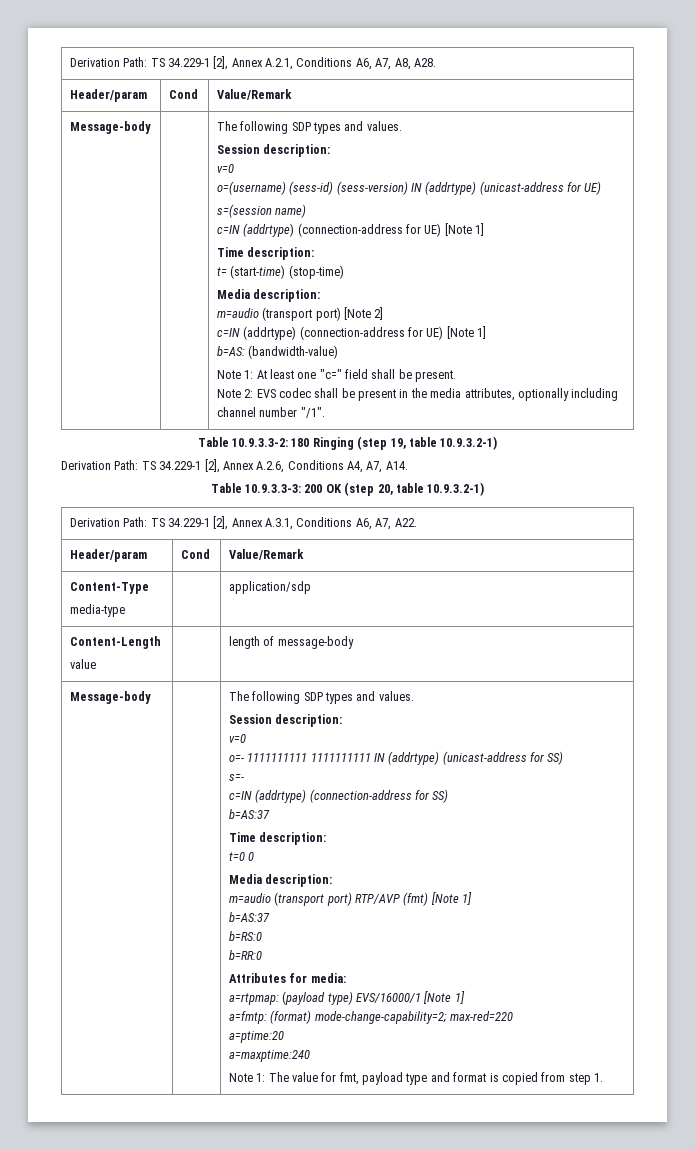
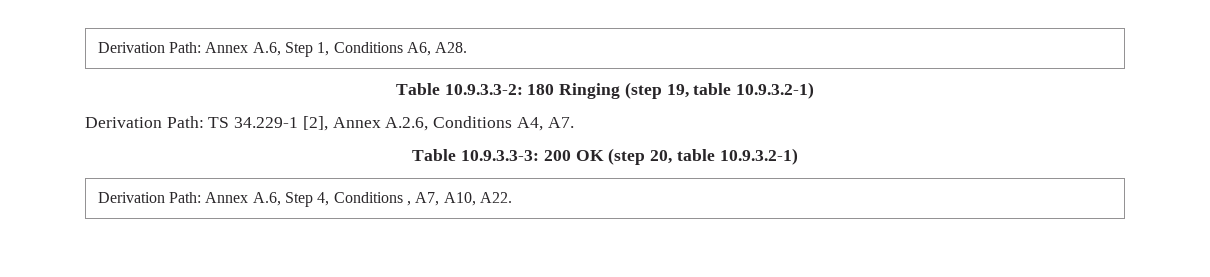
[69,56,436,70] [69,89,147,102] [168,89,198,99] [216,89,292,100] [69,121,151,134] [216,121,402,134] [216,144,331,157] [216,164,234,173] [216,181,602,195] [216,204,307,218] [216,223,485,237] [216,247,315,260] [216,265,344,279] [216,289,321,302] [216,307,384,321] [216,326,487,340] [216,345,339,359] [216,369,457,382] [216,388,619,401] [216,407,325,418] Derivation Path: TS 34.229-1 [2], Annex A.2.1, Conditions A6, A7, A8, A28. // Header/param | Cond | Value/Remark // Message-body | | The following SDP types and values. // Session description: // v=0 // o=(username) (sess-id) (sess-version) IN (addrtype) (unicast-address for UE) // s=(session name) // c=IN (addrtype) (connection-address for UE) [Note 1] // Time description: // t= (start-time) (stop-time) // Media description: // m=audio (transport port) [Note 2] // c=IN (addrtype) (connection-address for UE) [Note 1] // b=AS: (bandwidth-value) // Note 1: At least one "c=" field shall be present. // Note 2: EVS codec shall be present in the media attributes, optionally including channel number "/1". -> [97,42,468,57] Derivation Path: Annex A.6, Step 1, Conditions A6, A28.
[366,461,408,473] A7, A14. -> [547,117,574,128] A7.
[150,516,417,530] [69,549,147,562] [180,549,210,559] [228,549,304,560] [69,582,149,594] [69,604,125,617] [228,581,311,594] [69,636,161,649] [69,659,96,669] [228,636,354,649] [69,691,151,704] [228,691,414,704] [228,714,343,727] [228,734,246,743] [228,751,564,765] [228,774,244,781] [228,789,449,803] [228,809,270,819] [228,832,327,845] [228,852,255,861] [228,874,333,887] [228,892,473,906] [228,912,270,922] [228,931,262,941] [228,950,262,960] [228,973,346,983] [228,991,465,1005] [228,1010,513,1024] [228,1031,284,1043] [228,1050,310,1062] [228,1072,604,1085] TS 34.229-1 [2], Annex A.3.1, Conditions A6, A7, A22. // Header/param | Cond | Value/Remark // Content-Type // media-type | | application/sdp // Content-Length // value | | length of message-body // Message-body | | The following SDP types and values. // Session description: // v=0 // o=- 1111111111 1111111111 IN (addrtype) (unicast-address for SS) // s=- // c=IN (addrtype) (connection-address for SS) // b=AS:37 // Time description: // t=0 0 // Media description: // m=audio (transport port) RTP/AVP (fmt) [Note 1] // b=AS:37 // b=RS:0 // b=RR:0 // Attributes for media: // a=rtpmap: (payload type) EVS/16000/1 [Note 1] // a=fmtp: (format) mode-change-capability=2; max-red=220 // a=ptime:20 // a=maxptime:240 // Note 1: The value for fmt, payload type and format is copied from step 1. -> [205,192,513,207] Annex A.6, Step 4, Conditions , A7, A10, A22.

